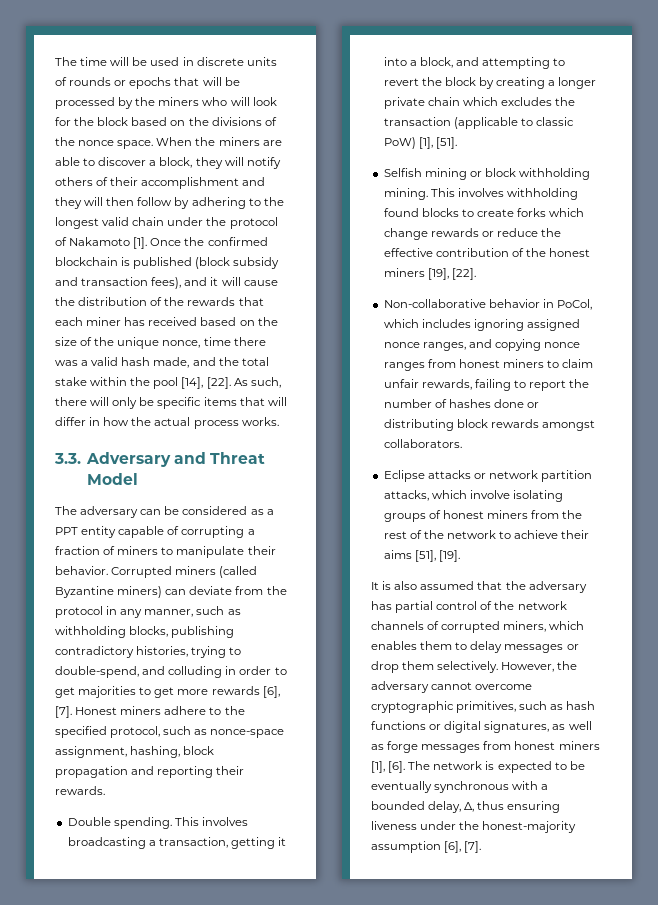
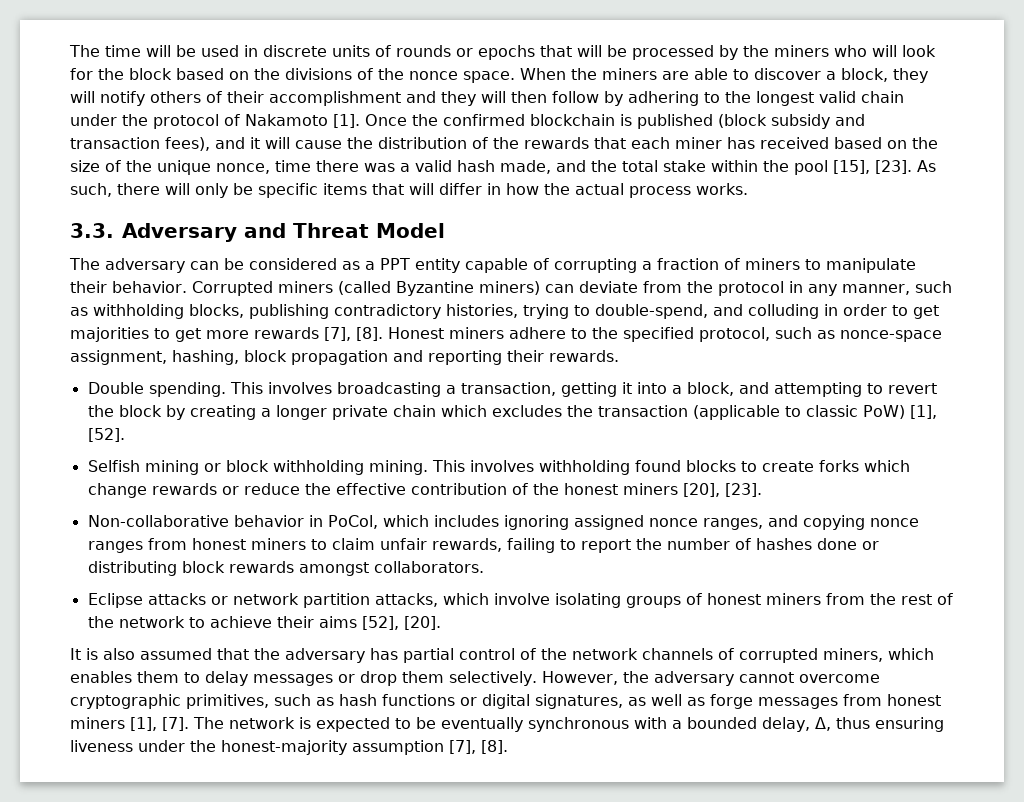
[181,377,231,389] [14], [22]. -> [833,160,912,174] [15], [23].
[262,686,280,698] [55,706,72,718] [6], [7]. -> [324,327,383,341] [7], [8].
[435,137,457,149] [51]. -> [87,428,125,442] [52].
[427,268,476,280] [19], [22]. -> [682,483,762,497] [20], [23].
[414,550,460,562] [51], [19]. -> [361,616,441,630] [52], [20].
[388,761,406,773] [6]. -> [162,717,189,731] [7].
[444,841,482,853] [6], [7]. -> [449,740,508,754] [7], [8].

